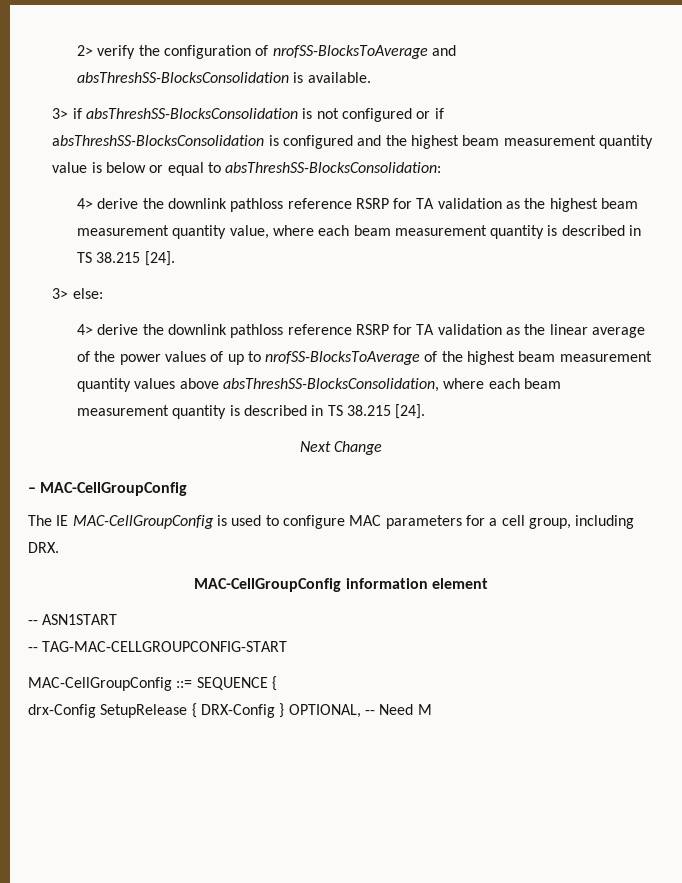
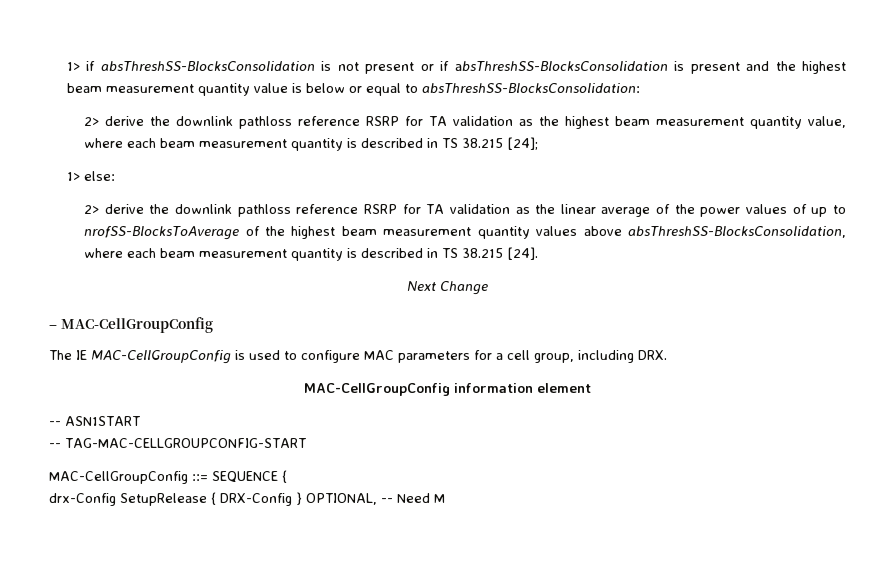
[76,45,456,59] [76,72,371,83] [52,108,69,119] 2> verify the configuration of nrofSS-BlocksToAverage and absThreshSS-BlocksConsolidation is available. // 3> -> [66,62,80,71] 1>
[342,108,413,122] configured -> [365,62,415,74] present
[283,135,354,149] configured -> [690,62,740,74] present
[76,198,93,209] 4> -> [84,117,100,126] 2>
[144,251,175,266] [52,288,69,299] [24]. // 3> -> [507,137,539,150] [66,172,80,181] [24]; // 1>
[76,324,93,335] 4> -> [84,205,100,214] 2>

